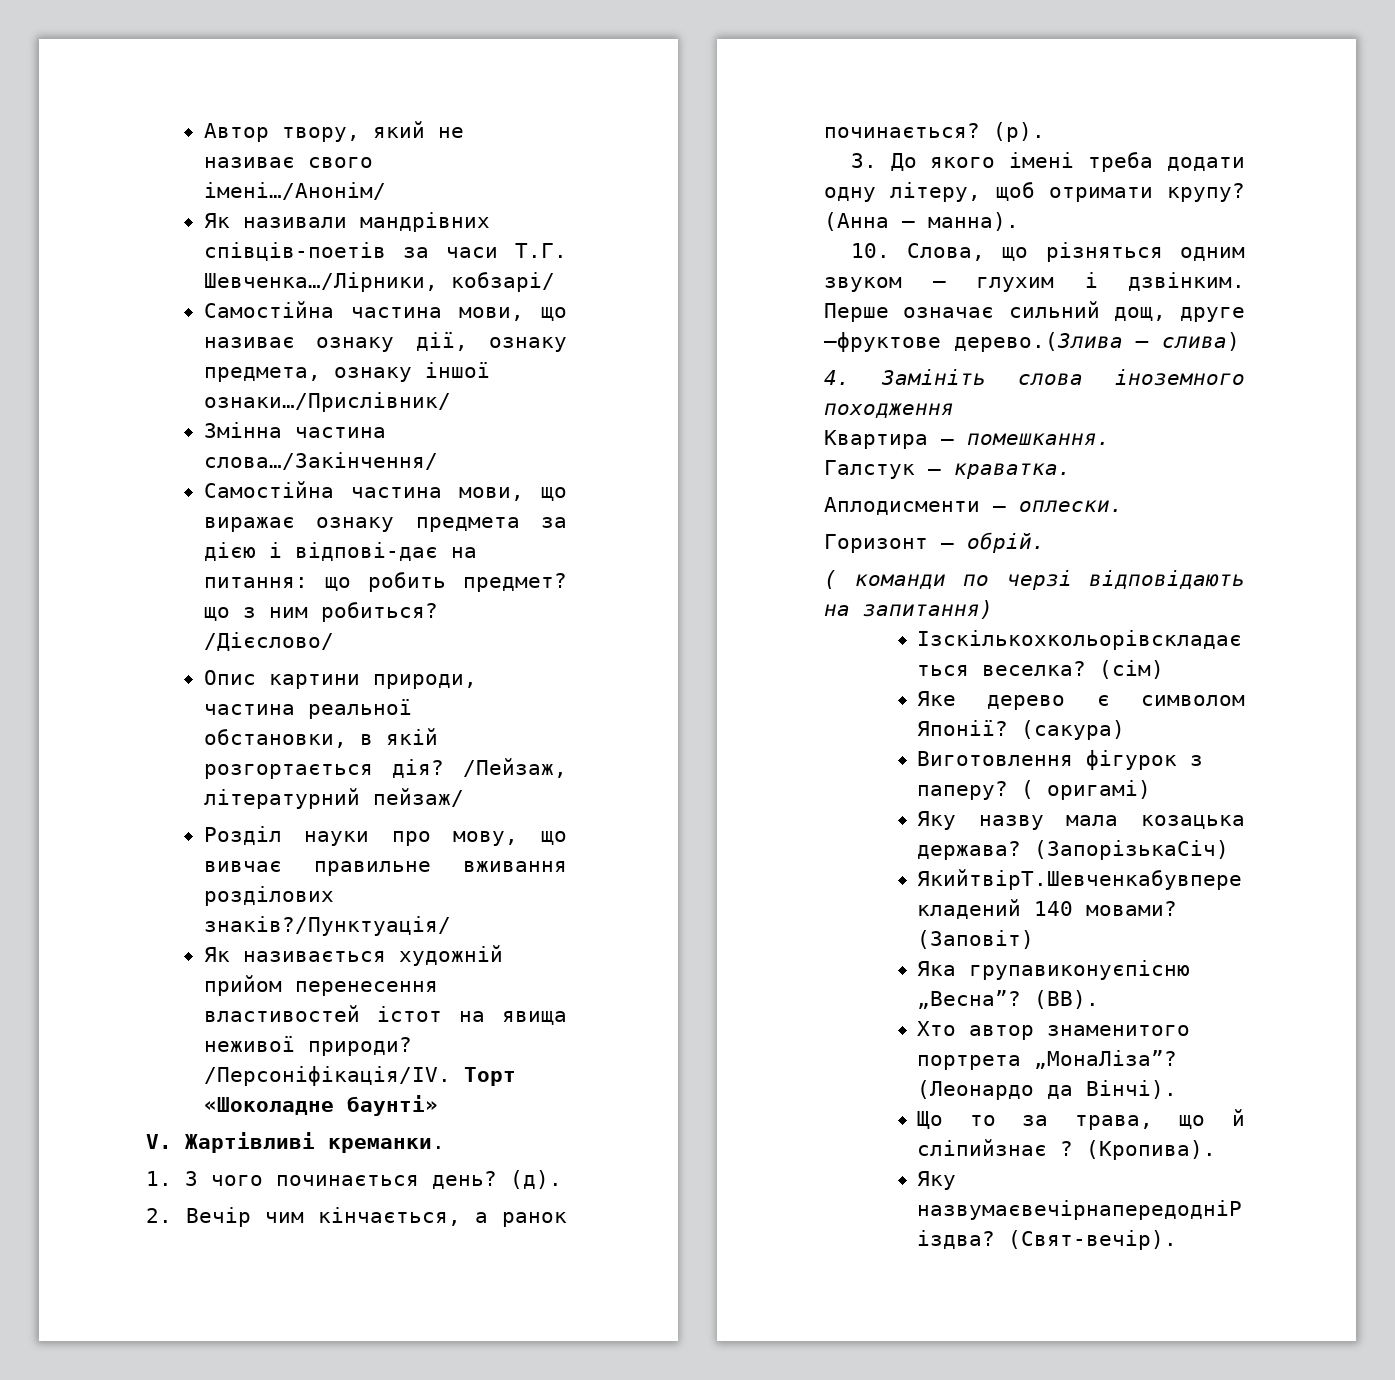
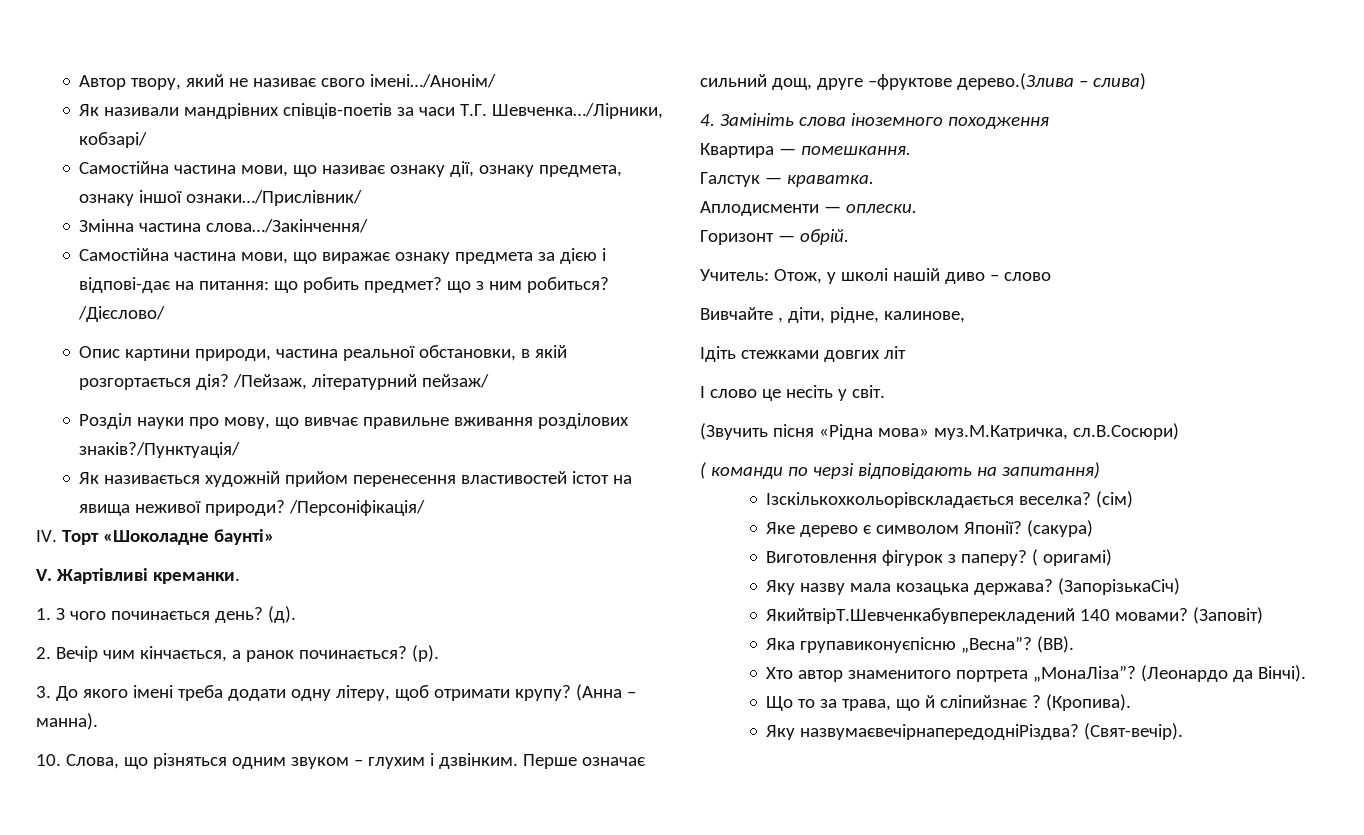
[203,1066,451,1086] /Персоніфікація/IV. -> [289,500,426,516] [36,530,57,542] /Персоніфікація/ // IV.
(1045, 542) none -> [700,268,1051,284] [700,307,965,323] [700,346,906,362] [700,385,885,401] [700,423,1179,440] // Учитель: Отож, у школі нашій диво – слово // Вивчайте , діти, рідне, калинове, // Ідіть стежками довгих літ // І слово це несіть у світ. // (Звучить пісня «Рідна мова» муз.М.Катричка, сл.В.Сосюри)

